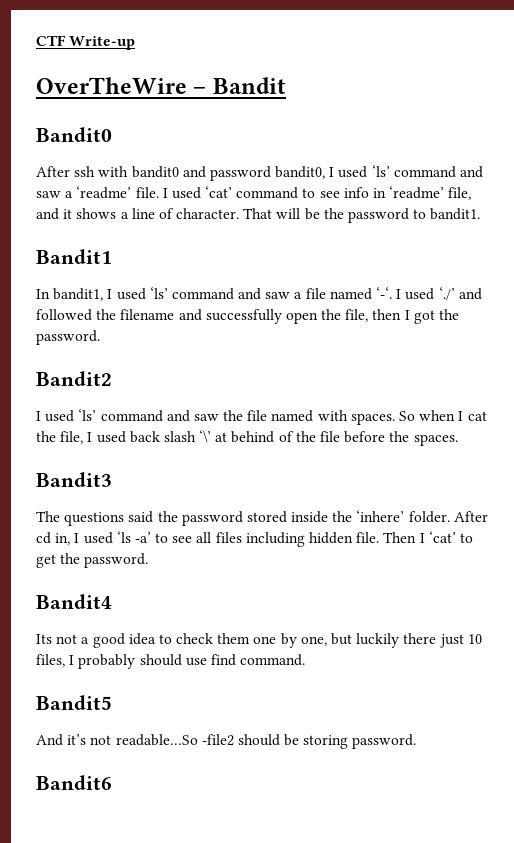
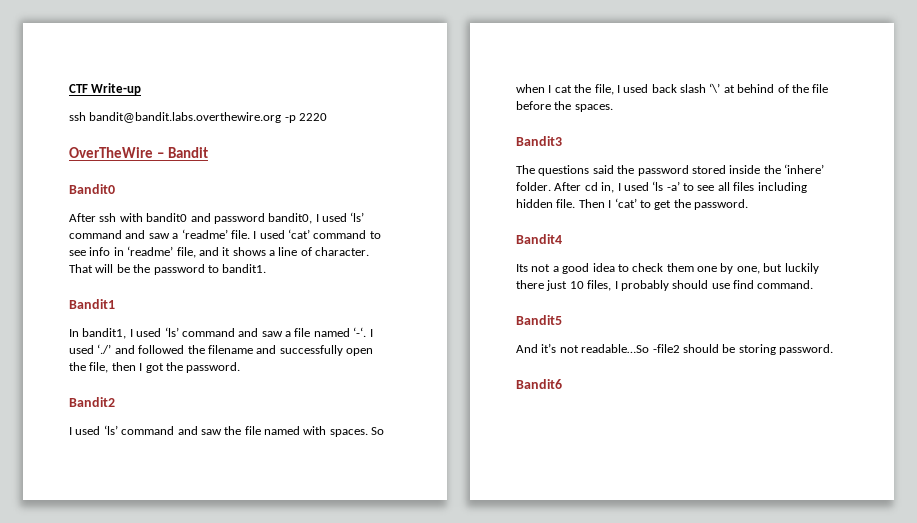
(136, 43) none -> [69,112,328,123] // ssh bandit@bandit.labs.overthewire.org -p 2220

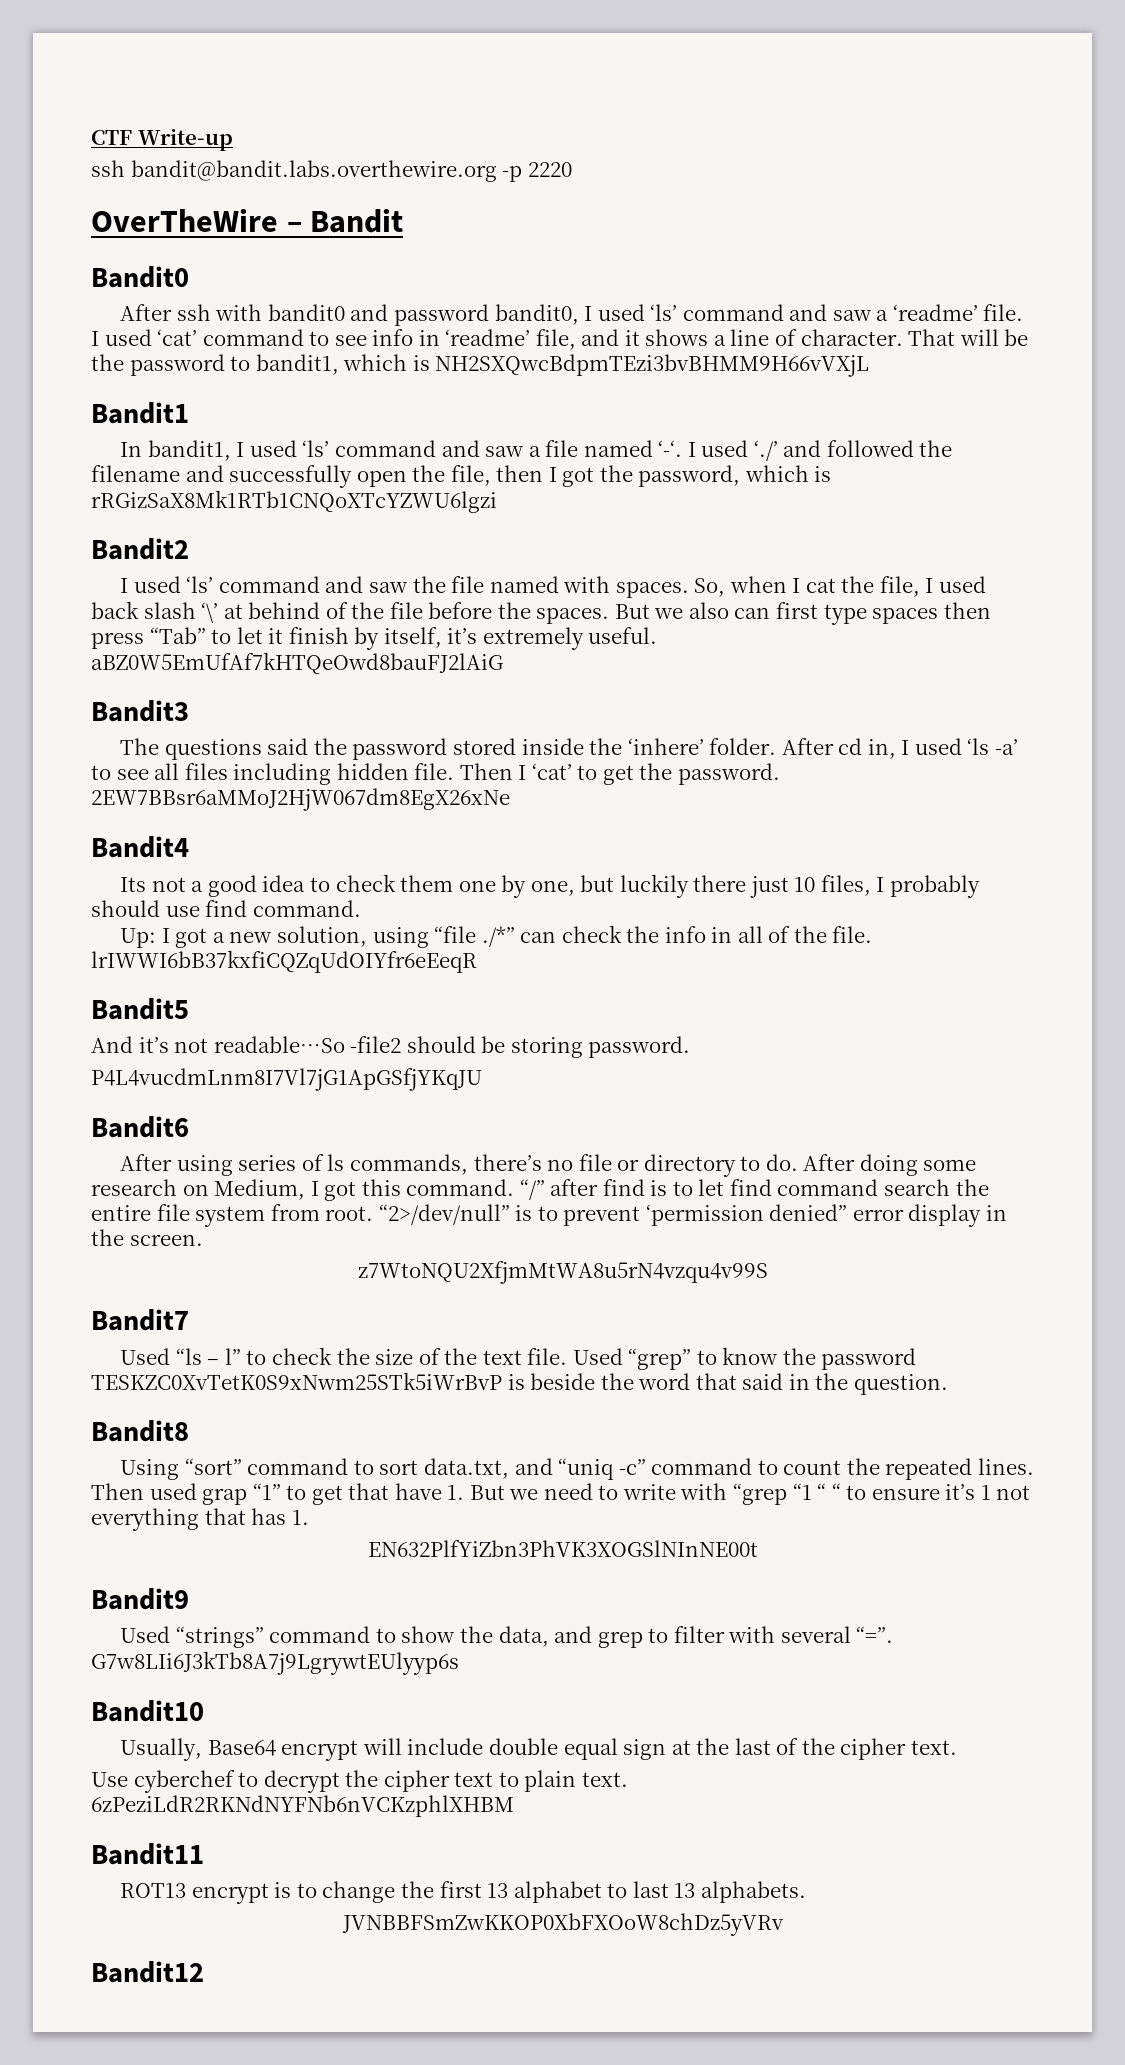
[222,264,267,273] bandit1. -> [255,354,870,377] bandit1, which is NH2SXQwcBdpmTEzi3bvBHMM9H66vVXjL
[186,362,241,373] password. -> [638,465,832,487] [91,490,497,513] password, which is rRGizSaX8Mk1RTb1CNQoXTcYZWU6lgzi
[371,427,385,435] So -> [694,578,726,597] So,
(613, 108) none -> [614,602,991,625] [91,627,658,650] [91,652,503,674] But we also can first type spaces then press “Tab” to let it finish by itself, it’s extremely useful. aBZ0W5EmUfAf7kHTQeOwd8bauFJ2lAiG
(748, 204) none -> [91,788,510,811] 2EW7BBsr6aMMoJ2HjW067dm8EgX26xNe
(814, 284) none -> [120,925,873,948] [91,950,477,973] // Up: I got a new solution, using “file ./*” can check the info in all of the file. lrIWWI6bB37kxfiCQZqUdOIYfr6eEeqR
(833, 349) none -> [91,1068,482,1091] // P4L4vucdmLnm8I7Vl7jG1ApGSfjYKqJU
(562, 384) none -> [120,1154,977,1177] [91,1179,989,1201] [91,1204,1007,1227] [91,1229,203,1246] [357,1261,768,1284] [91,1309,189,1331] [120,1347,917,1370] [91,1372,948,1395] [91,1420,189,1442] [120,1458,1034,1480] [91,1483,1031,1505] [91,1508,309,1531] [367,1540,758,1557] [91,1588,189,1610] [120,1626,894,1648] [91,1651,459,1675] [91,1700,204,1722] [120,1738,957,1761] [91,1770,628,1793] [91,1795,514,1817] [91,1843,204,1865] [120,1881,806,1904] [341,1913,784,1936] [91,1961,204,1983] // After using series of ls commands, there’s no file or directory to do. After doing some research on Medium, I got this command. “/” after find is to let find command search the entire file system from root. “2>/dev/null” is to prevent ‘permission denied” error display in the screen. // z7WtoNQU2XfjmMtWA8u5rN4vzqu4v99S // Bandit7 // Used “ls – l” to check the size of the text file. Used “grep” to know the password TESKZC0XvTetK0S9xNwm25STk5iWrBvP is beside the word that said in the question. // Bandit8 // Using “sort” command to sort data.txt, and “uniq -c” command to count the repeated lines. Then used grap “1” to get that have 1. But we need to write with “grep “1 “ “ to ensure it’s 1 not everything that has 1. // EN632PlfYiZbn3PhVK3XOGSlNInNE00t // Bandit9 // Used “strings” command to show the data, and grep to filter with several “=”. G7w8LIi6J3kTb8A7j9LgrywtEUlyyp6s // Bandit10 // Usually, Base64 encrypt will include double equal sign at the last of the cipher text. // Use cyberchef to decrypt the cipher text to plain text. 6zPeziLdR2RKNdNYFNb6nVCKzphlXHBM // Bandit11 // ROT13 encrypt is to change the first 13 alphabet to last 13 alphabets. // JVNBBFSmZwKKOP0XbFXOoW8chDz5yVRv // Bandit12

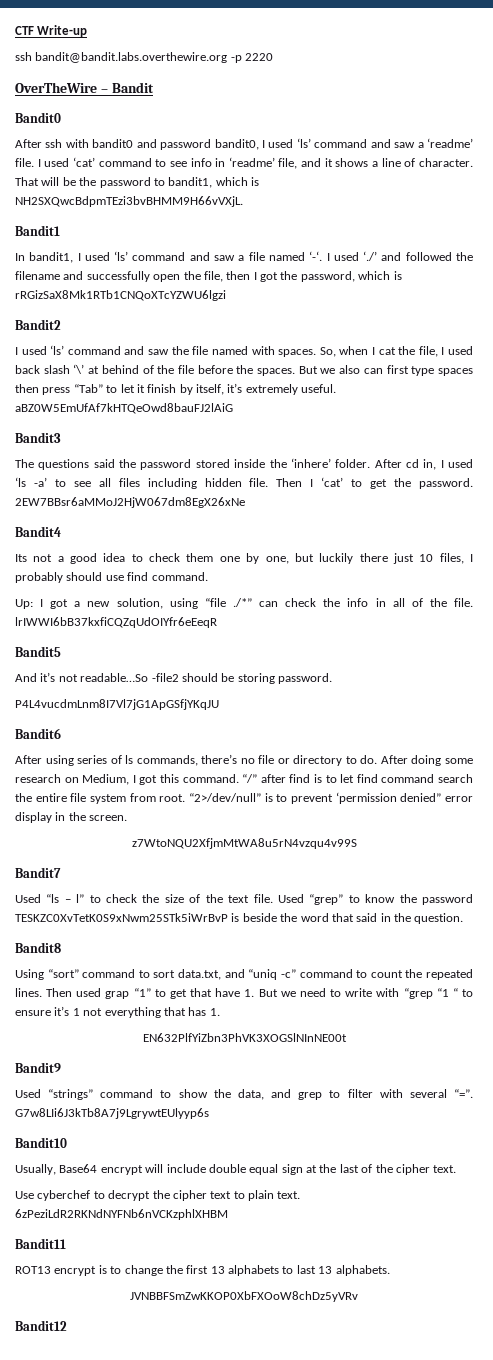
[435,354,870,377] NH2SXQwcBdpmTEzi3bvBHMM9H66vVXjL -> [15,196,243,207] NH2SXQwcBdpmTEzi3bvBHMM9H66vVXjL.
[831,1483,841,1500] “ -> (458, 992) none
[513,1881,602,1903] alphabet -> [228,1265,279,1276] alphabets

